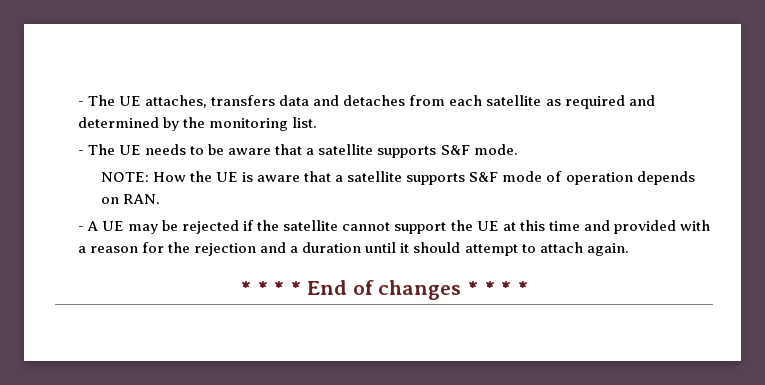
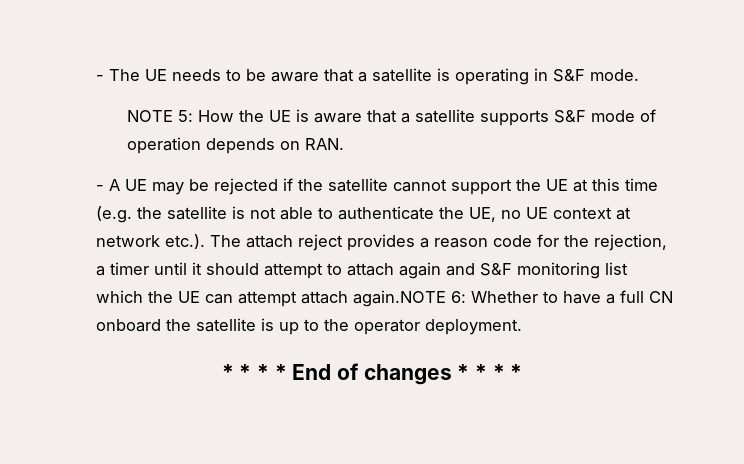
[77,95,655,109] [77,117,318,131] [77,144,142,155] - The UE attaches, transfers data and detaches from each satellite as required and determined by the monitoring list. // - The UE -> [96,69,168,81] - The UE
[377,146,437,158] supports -> [437,68,549,85] is operating in
[100,172,149,182] NOTE: -> [126,110,193,122] NOTE 5:
[583,220,710,234] and provided with -> [96,206,632,223] [96,234,416,251] (e.g. the satellite is not able to authenticate the UE, no UE context at network etc.). The attach reject provides
(138, 249) none -> [493,235,533,247] code
[194,242,362,256] rejection and a duration -> [594,234,668,251] [96,262,150,276] rejection, a timer
[586,243,629,256] again. -> [399,262,629,279] [96,290,674,307] [96,318,523,335] again and S&F monitoring list which the UE can attempt attach again.NOTE 6: Whether to have a full CN onboard the satellite is up to the operator deployment.

